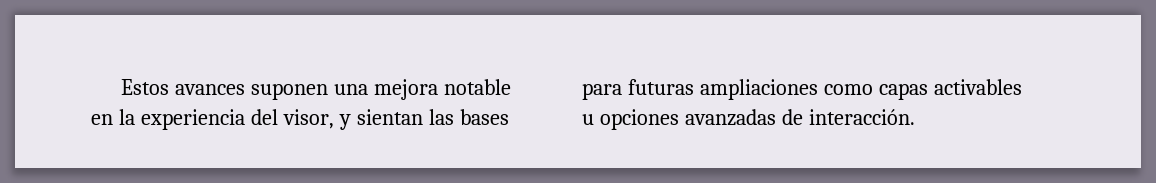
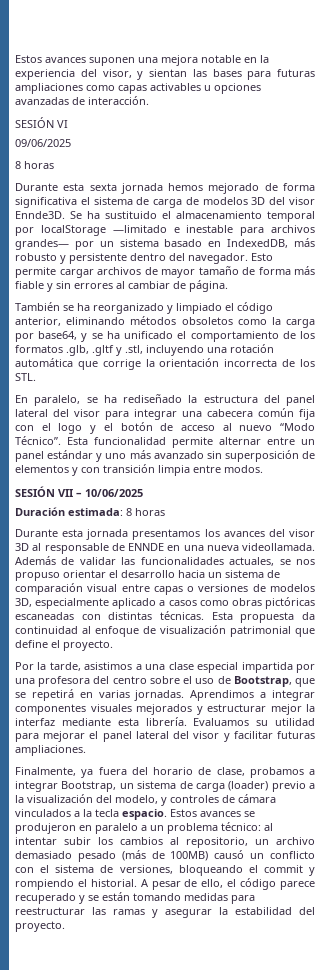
(915, 117) none -> [15,117,68,128] [15,139,71,147] [15,161,54,169] [15,183,315,194] [15,197,315,208] [15,211,315,222] [15,225,316,236] [15,238,315,250] [15,253,273,264] [15,266,315,278] [15,280,228,292] [15,302,273,314] [15,316,315,328] [15,331,316,342] [15,344,274,356] [15,358,315,370] [15,373,36,381] [15,394,315,406] [15,408,315,420] [15,422,315,434] [15,436,315,448] [15,450,315,462] [15,464,263,476] [15,486,143,497] [15,507,165,516] [15,529,315,540] [15,543,315,554] [15,556,315,566] [15,570,280,581] [15,583,315,595] [15,597,315,609] [15,611,315,623] [15,625,315,637] [15,640,113,651] [15,662,316,673] [15,676,316,687] [15,689,315,701] [15,704,315,715] [15,717,315,726] [15,731,316,742] [15,745,86,756] [15,767,315,778] [15,781,315,792] [15,794,276,806] [15,809,255,820] [15,822,273,834] [15,837,315,848] [15,850,315,862] [15,865,315,876] [15,878,315,890] [15,892,255,904] [15,907,315,918] [15,921,65,932] // SESIÓN VI // 09/06/2025 // 8 horas // Durante esta sexta jornada hemos mejorado de forma significativa el sistema de carga de modelos 3D del visor Ennde3D. Se ha sustituido el almacenamiento temporal por localStorage —limitado e inestable para archivos grandes— por un sistema basado en IndexedDB, más robusto y persistente dentro del navegador. Esto permite cargar archivos de mayor tamaño de forma más fiable y sin errores al cambiar de página. // También se ha reorganizado y limpiado el código anterior, eliminando métodos obsoletos como la carga por base64, y se ha unificado el comportamiento de los formatos .glb, .gltf y .stl, incluyendo una rotación automática que corrige la orientación incorrecta de los STL. // En paralelo, se ha rediseñado la estructura del panel lateral del visor para integrar una cabecera común fija con el logo y el botón de acceso al nuevo “Modo Técnico”. Esta funcionalidad permite alternar entre un panel estándar y uno más avanzado sin superposición de elementos y con transición limpia entre modos. // SESIÓN VII – 10/06/2025 // Duración estimada: 8 horas // Durante esta jornada presentamos los avances del visor 3D al responsable de ENNDE en una nueva videollamada. Además de validar las funcionalidades actuales, se nos propuso orientar el desarrollo hacia un sistema de comparación visual entre capas o versiones de modelos 3D, especialmente aplicado a casos como obras pictóricas escaneadas con distintas técnicas. Esta propuesta da continuidad al enfoque de visualización patrimonial que define el proyecto. // Por la tarde, asistimos a una clase especial impartida por una profesora del centro sobre el uso de Bootstrap, que se repetirá en varias jornadas. Aprendimos a integrar componentes visuales mejorados y estructurar mejor la interfaz mediante esta librería. Evaluamos su utilidad para mejorar el panel lateral del visor y facilitar futuras ampliaciones. // Finalmente, ya fuera del horario de clase, probamos a integrar Bootstrap, un sistema de carga (loader) previo a la visualización del modelo, y controles de cámara vinculados a la tecla espacio. Estos avances se produjeron en paralelo a un problema técnico: al intentar subir los cambios al repositorio, un archivo demasiado pesado (más de 100MB) causó un conflicto con el sistema de versiones, bloqueando el commit y rompiendo el historial. A pesar de ello, el código parece recuperado y se están tomando medidas para reestructurar las ramas y asegurar la estabilidad del proyecto.

